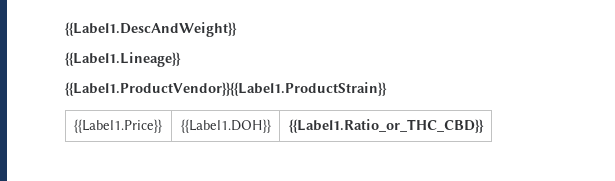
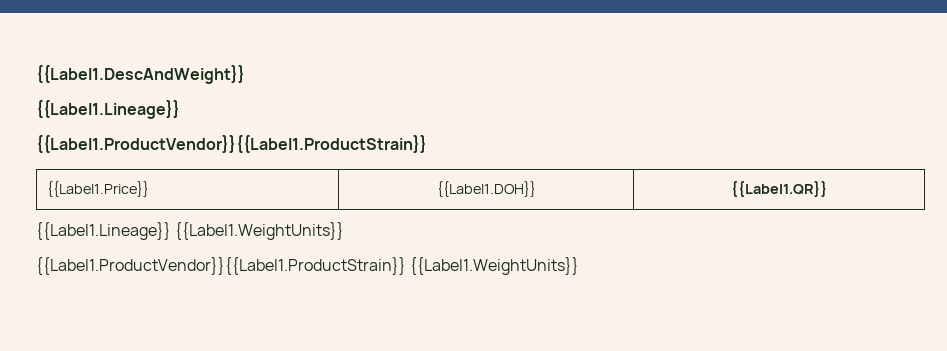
[288,119,484,133] {{Label1.Ratio_or_THC_CBD}} -> [730,181,828,197] [36,222,345,240] [36,257,580,275] {{Label1.QR}} // {{Label1.Lineage}} {{Label1.WeightUnits}} // {{Label1.ProductVendor}}{{Label1.ProductStrain}} {{Label1.WeightUnits}}

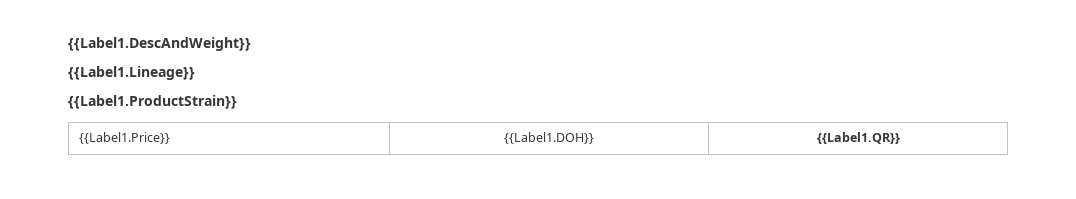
[36,135,427,153] {{Label1.ProductVendor}}{{Label1.ProductStrain}} -> [68,95,237,109] {{Label1.ProductStrain}}
[36,222,345,240] [36,257,580,275] // {{Label1.Lineage}} {{Label1.WeightUnits}} // {{Label1.ProductVendor}}{{Label1.ProductStrain}} {{Label1.WeightUnits}} -> (900, 138) none

